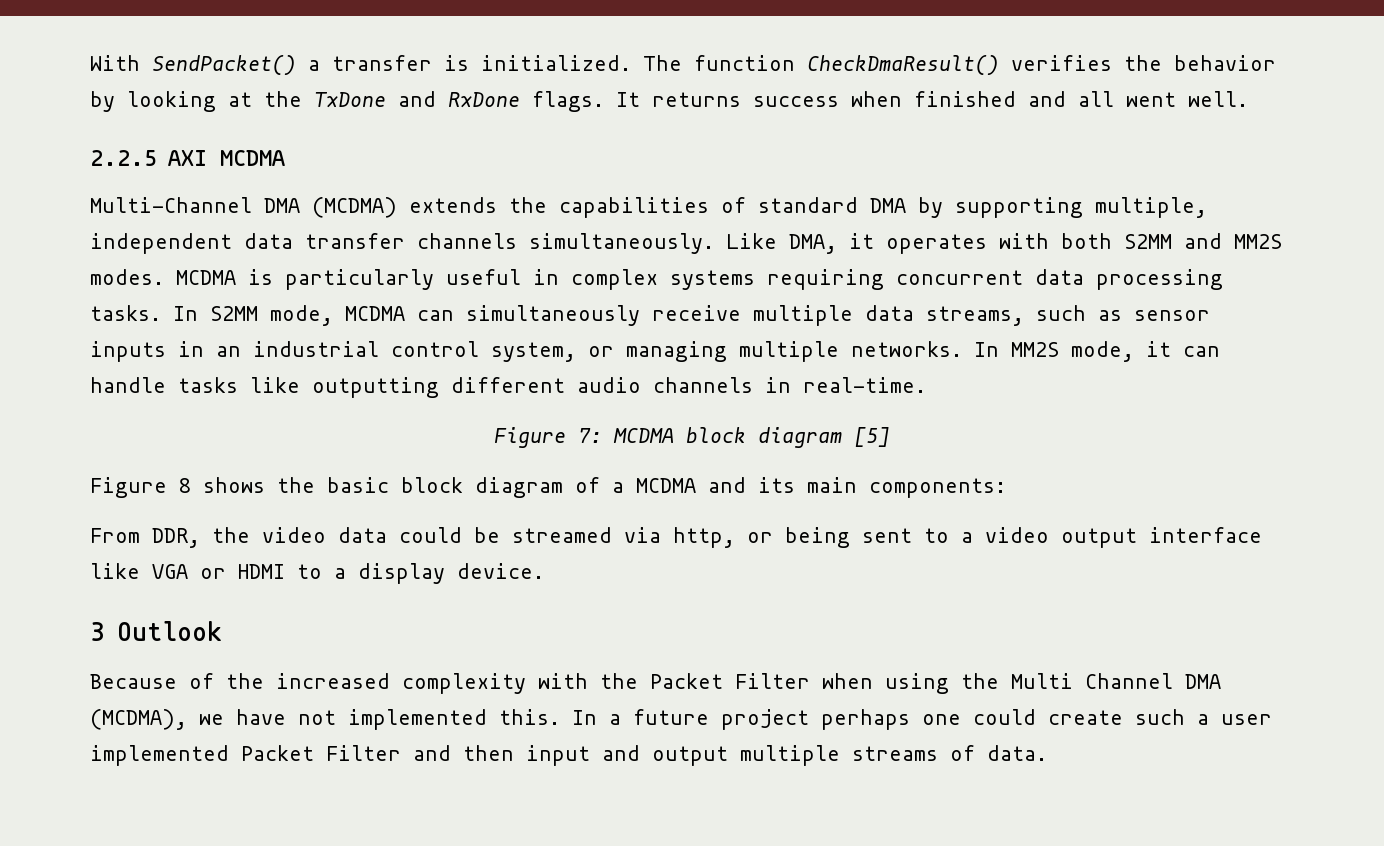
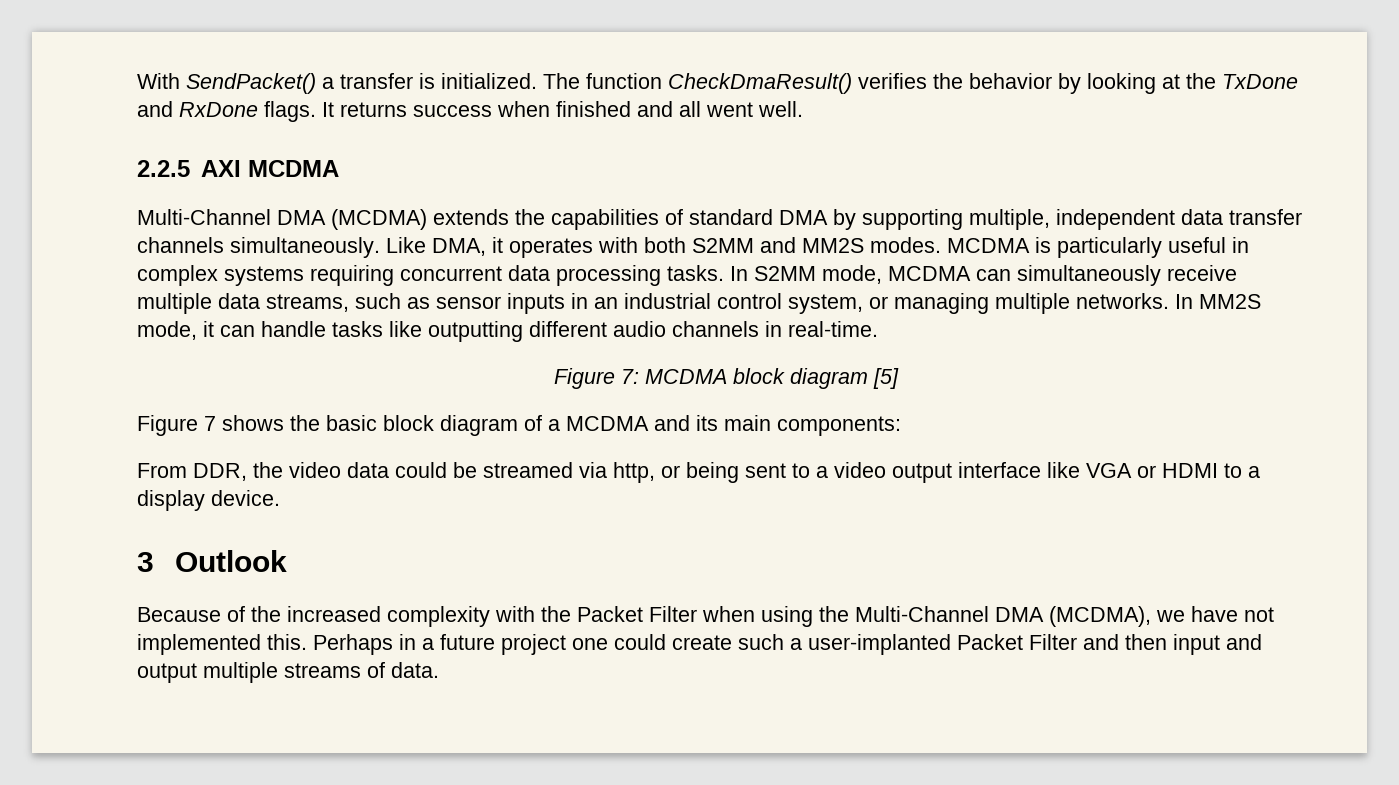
[179,478,191,493] 8 -> [204,416,216,431] 7
[1011,673,1173,689] Multi Channel -> [855,606,989,622] Multi-Channel
[572,710,597,725] In -> [313,634,416,655] Perhaps in
[821,709,910,730] perhaps -> (566, 644) none
[1221,714,1272,725] [90,745,229,766] user implemented -> [808,634,951,655] user-implanted

